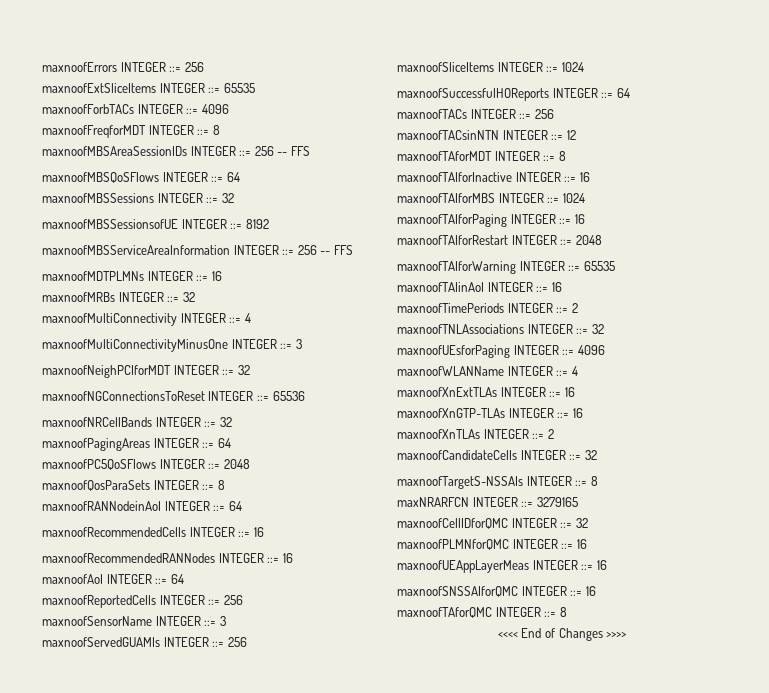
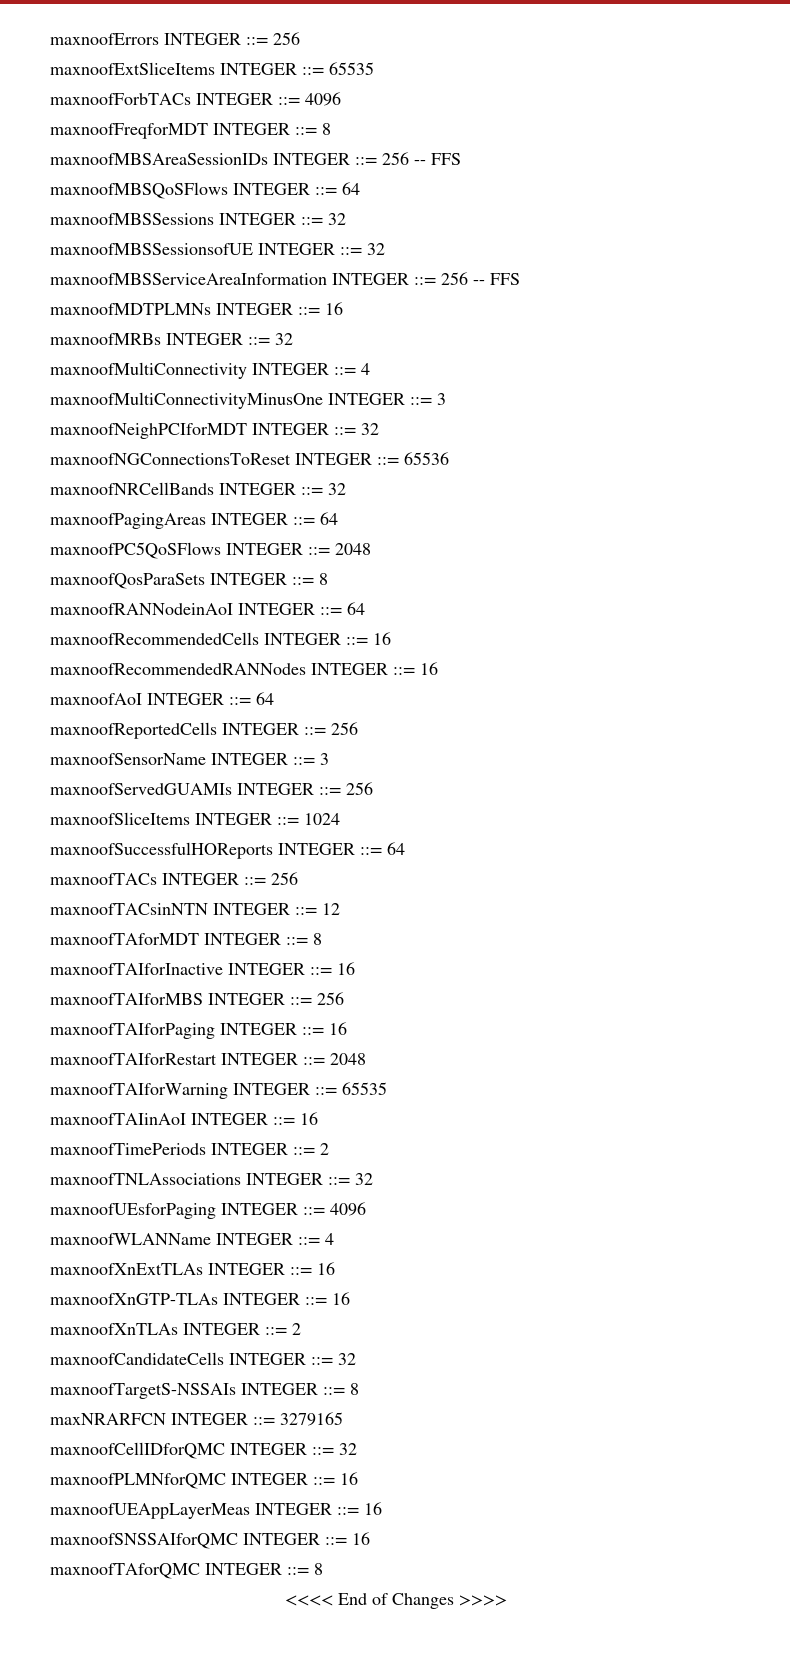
[245,219,269,229] 8192 -> [367,243,385,255] 32
[562,193,585,203] 1024 -> [317,992,344,1005] 256

